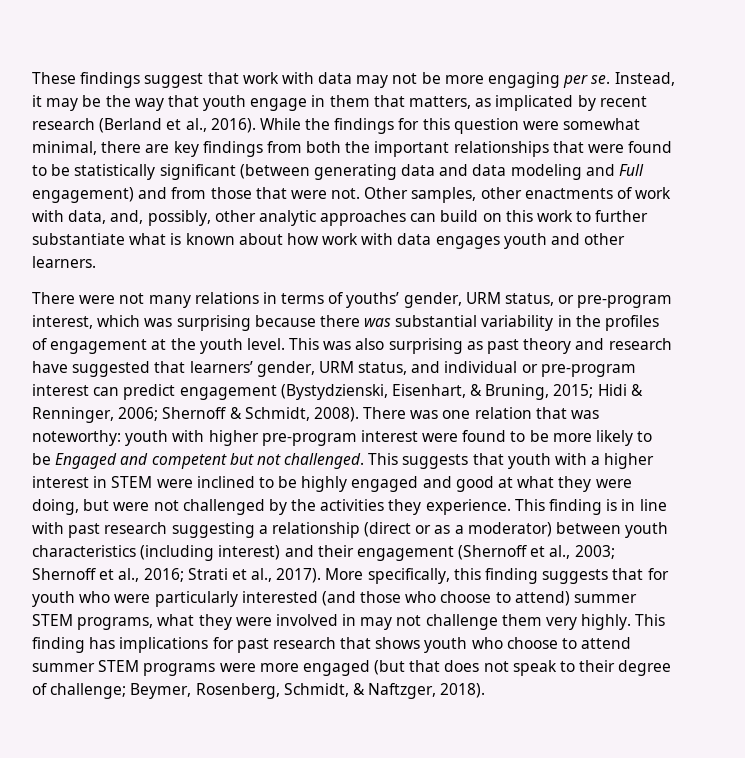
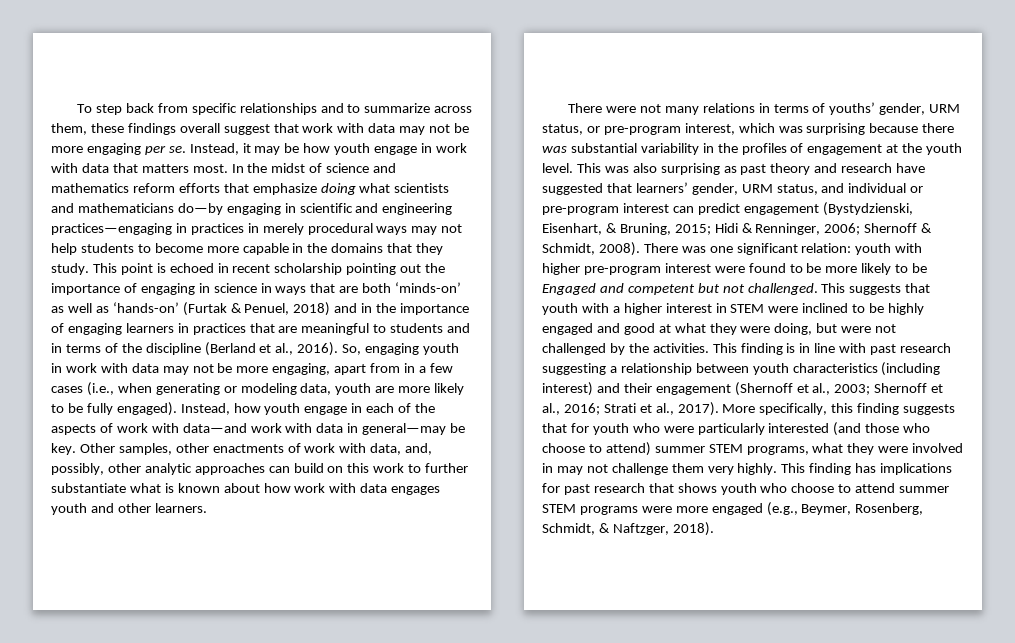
[32,72,141,88] These findings -> [77,103,473,115] [51,123,220,135] To step back from specific relationships and to summarize across them, these findings overall
[105,95,647,111] [32,118,641,134] [32,141,673,157] [32,164,645,180] [32,187,361,203] the way that youth engage in them that matters, as implicated by recent research (Berland et al., 2016). While the findings for this question were somewhat minimal, there are key findings from both the important relationships that were found to be statistically significant (between generating data and data modeling and Full engagement) and from those that were not. -> [303,143,467,155] [51,163,397,173] [51,183,450,195] [51,203,453,215] [51,223,463,235] [51,243,444,255] [51,263,446,275] [51,282,462,295] [51,302,470,316] [51,323,471,335] [51,342,460,356] [51,363,453,375] [51,382,465,396] [51,402,436,416] [51,423,466,435] [51,443,76,455] how youth engage in work with data that matters most. In the midst of science and mathematics reform efforts that emphasize doing what scientists and mathematicians do—by engaging in scientific and engineering practices—engaging in practices in merely procedural ways may not help students to become more capable in the domains that they study. This point is echoed in recent scholarship pointing out the importance of engaging in science in ways that are both ‘minds-on’ as well as ‘hands-on’ (Furtak & Penuel, 2018) and in the importance of engaging learners in practices that are meaningful to students and in terms of the discipline (Berland et al., 2016). So, engaging youth in work with data may not be more engaging, apart from in a few cases (i.e., when generating or modeling data, youth are more likely to be fully engaged). Instead, how youth engage in each of the aspects of work with data—and work with data in general—may be key.
[474,407,600,419] [32,430,121,446] relation that was noteworthy: -> [736,243,852,255] significant relation:
[320,499,511,515] activities they experience. -> [652,343,709,353] activities.
[364,522,552,537] (direct or as a moderator) -> (692, 369) none
[374,660,672,676] [32,683,127,699] (but that does not speak to their degree of challenge; -> [766,502,798,516] (e.g.,

